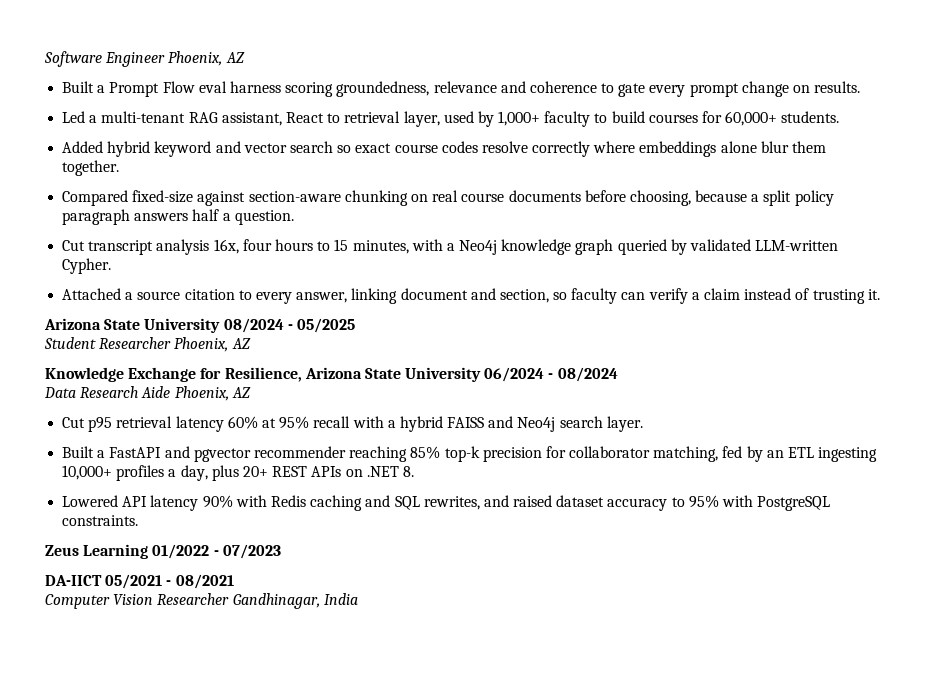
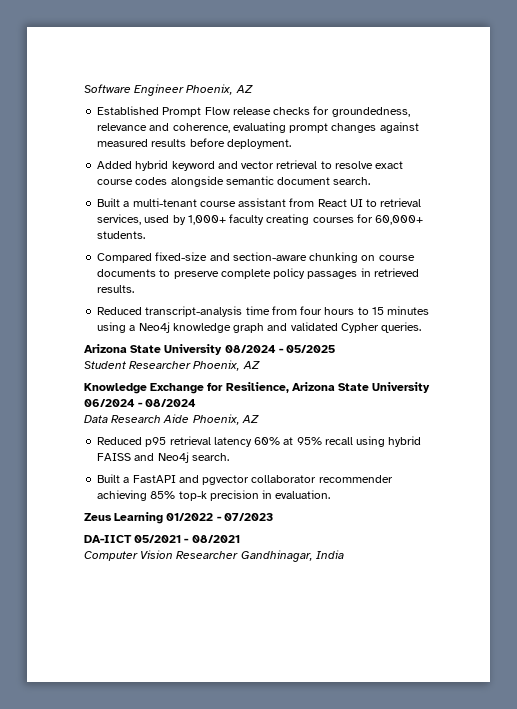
[62,81,861,97] [62,111,840,127] Built a Prompt Flow eval harness scoring groundedness, relevance and coherence to gate every prompt change on results. // Led a multi-tenant RAG assistant, React to retrieval layer, used by 1,000+ faculty to build courses for 60,000+ students. -> [97,106,410,117] [97,122,419,133] [97,138,291,149] Established Prompt Flow release checks for groundedness, relevance and coherence, evaluating prompt changes against measured results before deployment.
[289,141,827,157] [62,160,120,176] search so exact course codes resolve correctly where embeddings alone blur them together. -> [276,160,404,169] [97,176,371,187] [97,198,422,207] [97,214,424,225] [97,231,146,239] retrieval to resolve exact course codes alongside semantic document search. // Built a multi-tenant course assistant from React UI to retrieval services, used by 1,000+ faculty creating courses for 60,000+ students.
[197,191,246,206] against -> [209,253,230,261] and
[432,190,459,202] real -> (376, 258) none
[584,190,834,206] [62,209,294,225] [62,239,239,255] before choosing, because a split policy paragraph answers half a question. // Cut transcript analysis 16x, -> [159,268,419,279] [97,285,135,293] [97,306,297,317] to preserve complete policy passages in retrieved results. // Reduced transcript-analysis time from
[352,239,443,254] minutes, with -> [387,306,430,315] [97,322,127,333] minutes using
[617,239,839,255] [62,258,112,274] [62,288,880,304] queried by validated LLM-written Cypher. // Attached a source citation to every answer, linking document and section, so faculty can verify a claim instead of trusting it. -> [267,322,422,333] and validated Cypher queries.
[62,417,86,428] Cut -> [97,437,143,445] Reduced
[352,416,396,428] with a -> [356,436,386,447] using
[559,416,643,432] search layer. -> [191,453,229,461] search.
[253,446,878,462] [62,465,414,481] [62,495,831,511] [62,515,139,526] recommender reaching 85% top-k precision for collaborator matching, fed by an ETL ingesting 10,000+ profiles a day, plus 20+ REST APIs on .NET 8. // Lowered API latency 90% with Redis caching and SQL rewrites, and raised dataset accuracy to 95% with PostgreSQL constraints. -> [251,475,393,483] [97,490,331,501] collaborator recommender achieving 85% top-k precision in evaluation.

